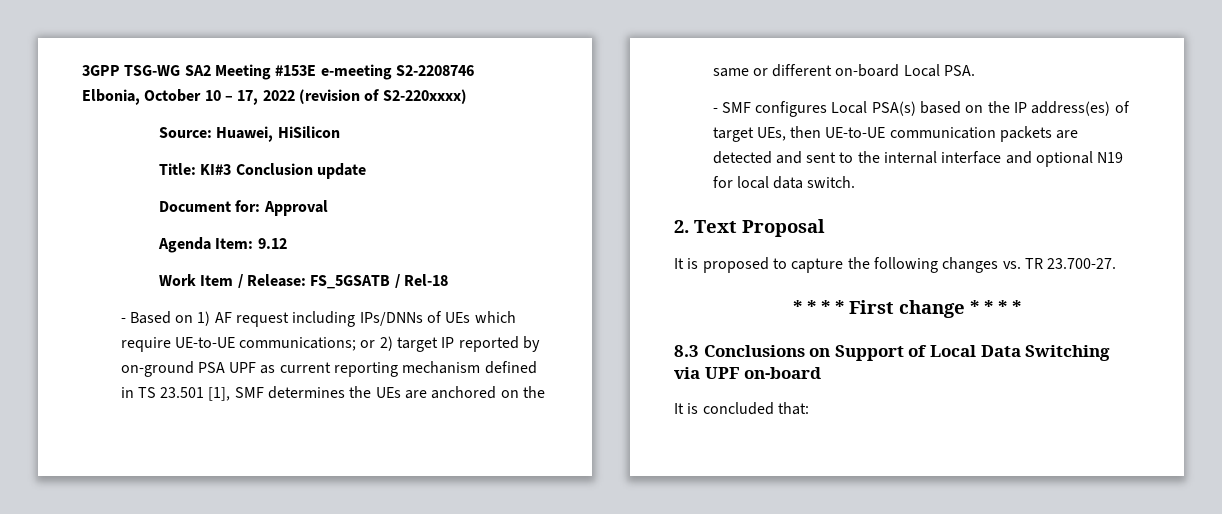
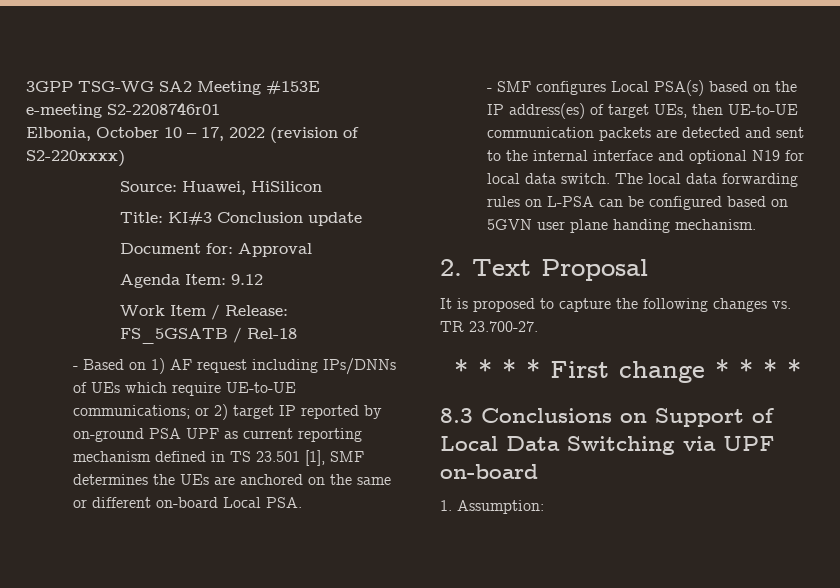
[395,65,474,76] S2-2208746 -> [107,102,220,115] S2-2208746r01
(856, 182) none -> [614,173,798,187] [486,196,788,210] [486,219,756,233] The local data forwarding rules on L-PSA can be configured based on 5GVN user plane handing mechanism.
[674,402,809,415] It is concluded that: -> [440,500,544,514] 1. Assumption:

